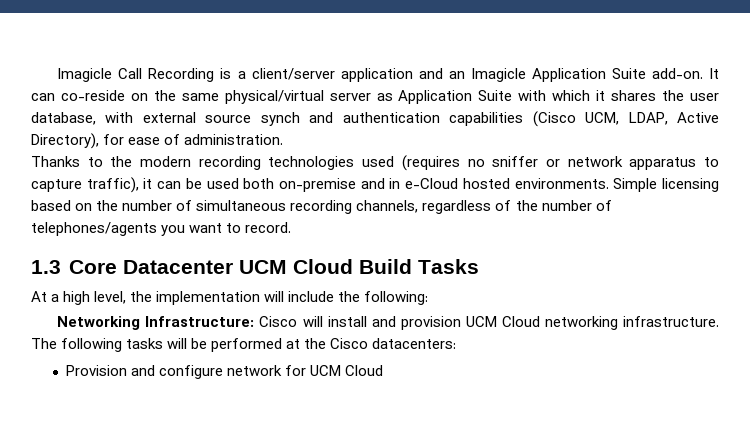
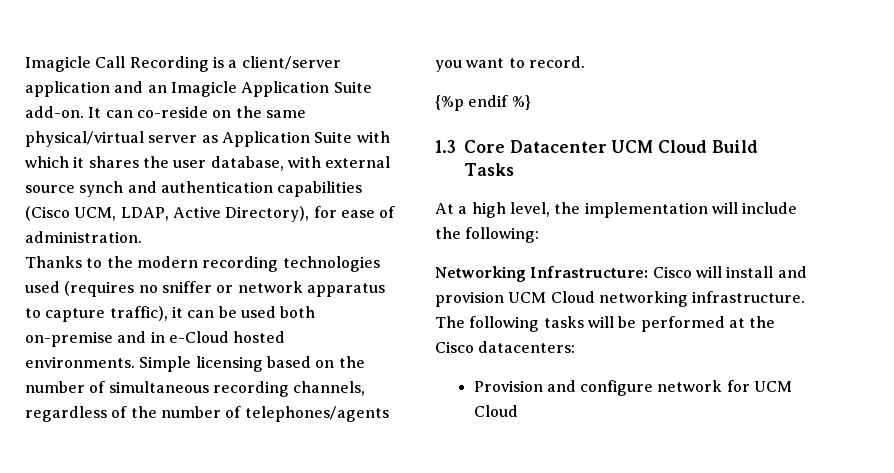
(292, 227) none -> [435,95,531,111] // {%p endif %}

